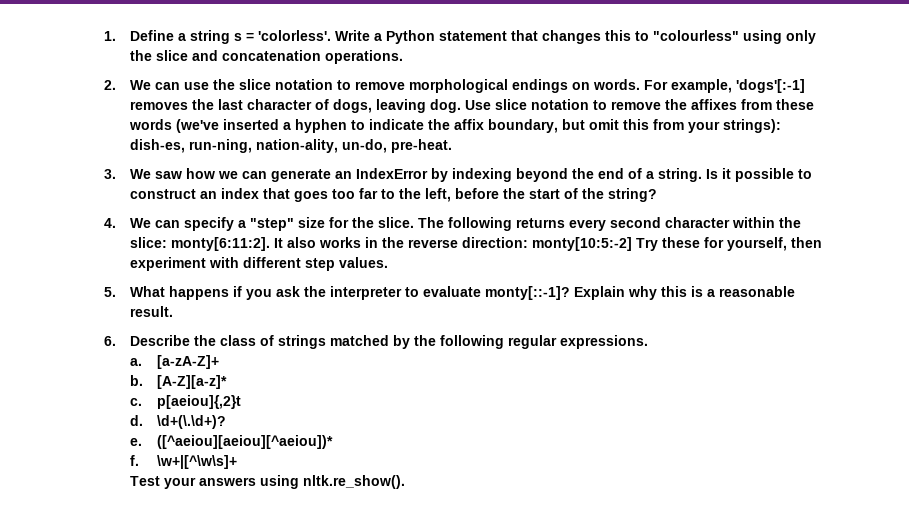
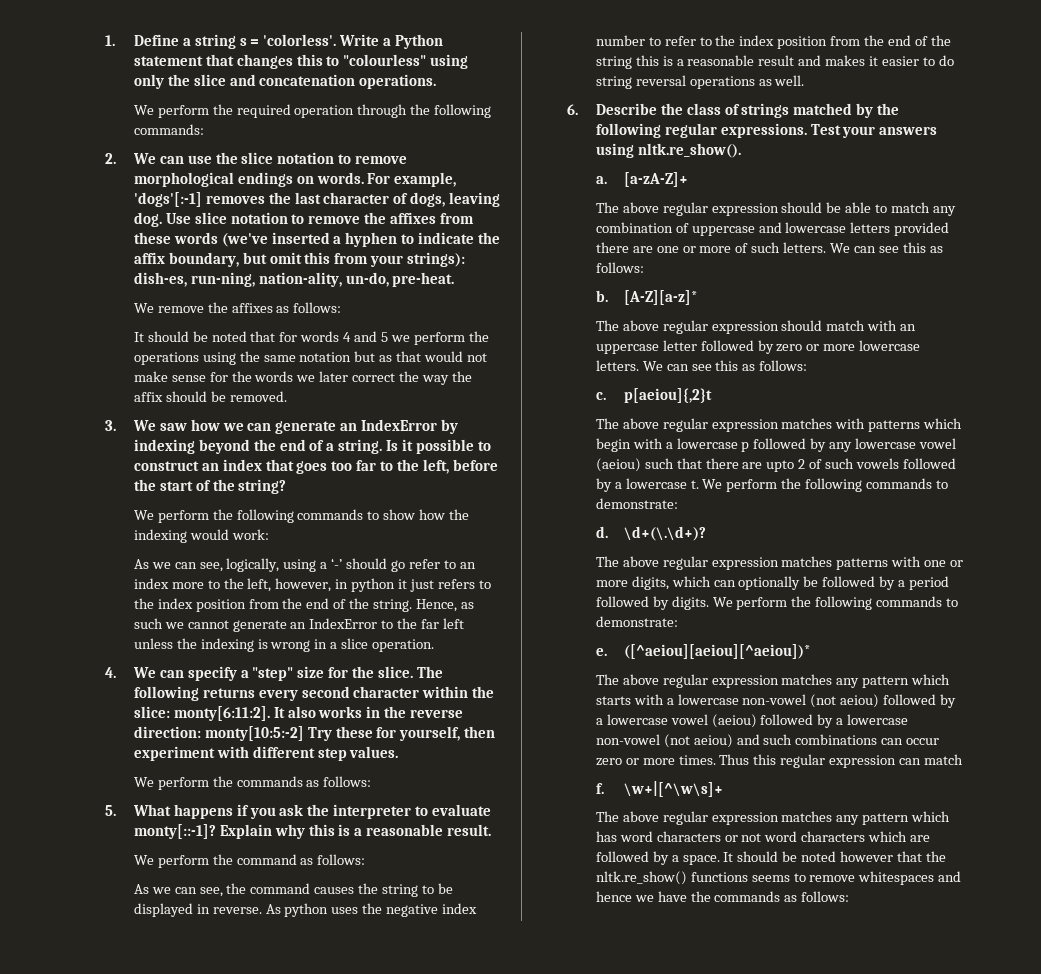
(404, 57) none -> [133,104,492,118] [133,124,204,135] // We perform the required operation through the following commands:
(453, 146) none -> [133,302,342,313] [133,331,489,345] [133,351,488,365] [133,371,472,385] [133,391,287,402] // We remove the affixes as follows: // It should be noted that for words 4 and 5 we perform the operations using the same notation but as that would not make sense for the words we later correct the way the affix should be removed.
(658, 195) none -> [133,509,470,523] [133,529,269,543] [133,558,476,572] [133,578,491,592] [133,598,474,612] [133,618,465,632] [133,638,435,652] // We perform the following commands to show how the indexing would work: // As we can see, logically, using a ‘-’ should go refer to an index more to the left, however, in python it just refers to the index position from the end of the string. Hence, as such we cannot generate an IndexError to the far left unless the indexing is wrong in a slice operation.
(389, 262) none -> [133,776,372,790] // We perform the commands as follows:
(174, 311) none -> [133,854,366,868] [133,883,453,897] [133,903,478,917] [595,35,951,49] [595,55,954,69] [595,75,805,89] // We perform the command as follows: // As we can see, the command causes the string to be displayed in reverse. As python uses the negative index number to refer to the index position from the end of the string this is a reasonable result and makes it easier to do string reversal operations as well.
[130,355,219,369] [130,375,227,389] [130,395,241,409] [130,415,226,429] [130,435,333,449] [130,455,237,469] // a. [a-zA-Z]+ // b. [A-Z][a-z]* // c. p[aeiou]{,2}t // d. \d+(\.\d+)? // e. ([^aeiou][aeiou][^aeiou])* // f. \w+|[^\w\s]+ // -> (807, 130) none
(406, 482) none -> [595,172,689,187] [595,202,957,216] [595,222,950,236] [595,242,943,253] [595,262,644,273] [595,290,699,305] [595,320,917,334] [595,340,921,354] [595,360,808,371] [595,388,713,403] [595,418,963,432] [595,438,957,452] [595,458,956,472] [595,478,949,492] [595,498,678,509] [595,526,707,541] [595,556,964,570] [595,576,950,590] [595,596,959,610] [595,616,678,627] [595,644,812,659] [595,674,951,688] [595,694,957,708] [595,714,909,728] [595,734,940,748] [595,754,964,768] [595,781,724,797] [595,811,951,825] [595,831,931,842] [595,851,946,865] [595,871,962,885] [595,891,850,902] // a. [a-zA-Z]+ // The above regular expression should be able to match any combination of uppercase and lowercase letters provided there are one or more of such letters. We can see this as follows: // b. [A-Z][a-z]* // The above regular expression should match with an uppercase letter followed by zero or more lowercase letters. We can see this as follows: // c. p[aeiou]{,2}t // The above regular expression matches with patterns which begin with a lowercase p followed by any lowercase vowel (aeiou) such that there are upto 2 of such vowels followed by a lowercase t. We perform the following commands to demonstrate: // d. \d+(\.\d+)? // The above regular expression matches patterns with one or more digits, which can optionally be followed by a period followed by digits. We perform the following commands to demonstrate: // e. ([^aeiou][aeiou][^aeiou])* // The above regular expression matches any pattern which starts with a lowercase non-vowel (not aeiou) followed by a lowercase vowel (aeiou) followed by a lowercase non-vowel (not aeiou) and such combinations can occur zero or more times. Thus this regular expression can match // f. \w+|[^\w\s]+ // The above regular expression matches any pattern which has word characters or not word characters which are followed by a space. It should be noted however that the nltk.re_show() functions seems to remove whitespaces and hence we have the commands as follows:

